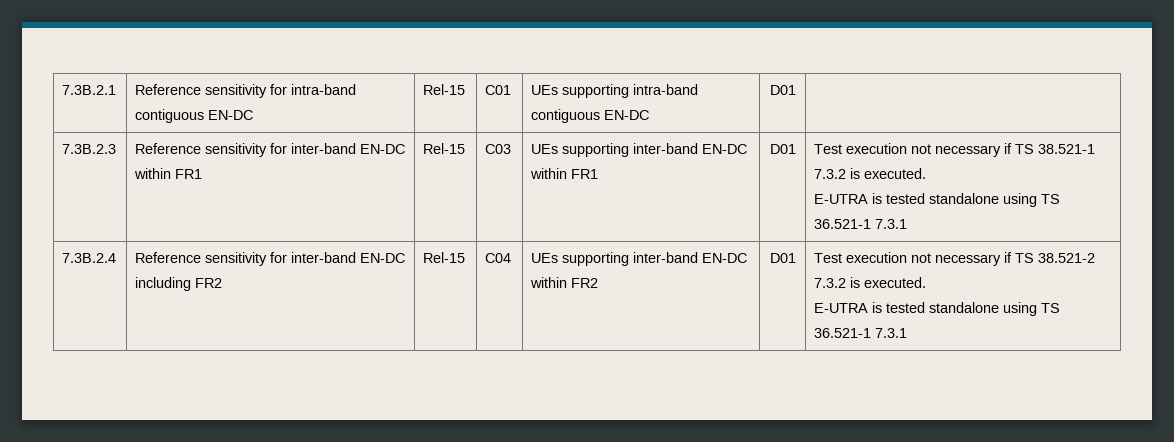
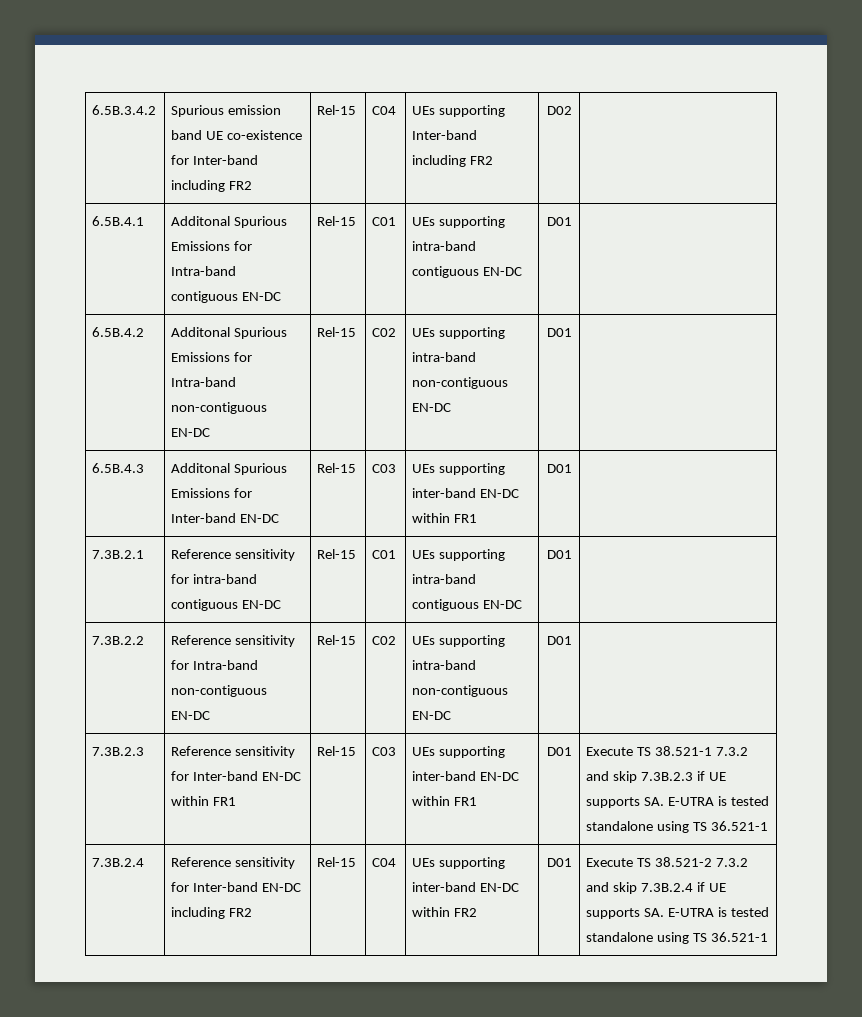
(62, 90) none -> [92,105,157,115] [171,105,282,117] [171,130,303,140] [171,155,259,165] [171,180,253,192] [317,105,357,115] [372,106,397,115] [412,105,506,117] [412,130,478,140] [412,155,494,167] [546,106,572,115] [92,216,145,226] [171,216,288,228] [171,241,253,251] [171,266,237,276] [171,291,282,303] [317,216,357,226] [372,217,397,226] [412,216,506,228] [412,241,477,251] [412,266,523,278] [546,217,572,226] [92,327,145,337] [171,327,288,339] [171,352,253,362] [171,377,237,387] [171,402,268,414] [171,428,211,437] [317,327,357,337] [372,328,397,337] [412,327,506,339] [412,352,477,362] [412,377,509,389] [412,403,452,412] [546,328,572,337] [92,463,145,473] [171,463,288,475] [171,488,253,498] [171,513,280,523] [317,463,357,473] [372,464,397,473] [412,463,506,475] [412,488,520,498] [412,513,478,523] [546,464,572,473] 6.5B.3.4.2 | Spurious emission band UE co-existence for Inter-band including FR2 | Rel-15 | C04 | UEs supporting Inter-band including FR2 | D02 | // 6.5B.4.1 | Additonal Spurious Emissions for Intra-band contiguous EN-DC | Rel-15 | C01 | UEs supporting intra-band contiguous EN-DC | D01 | // 6.5B.4.2 | Additonal Spurious Emissions for Intra-band non-contiguous EN-DC | Rel-15 | C02 | UEs supporting intra-band non-contiguous EN-DC | D01 | // 6.5B.4.3 | Additonal Spurious Emissions for Inter-band EN-DC | Rel-15 | C03 | UEs supporting inter-band EN-DC within FR1 | D01 | //
(796, 90) none -> [92,636,145,645] [171,635,296,647] [171,660,259,670] [171,685,268,697] [171,711,211,720] [317,635,357,645] [372,636,397,645] [412,635,506,647] [412,660,477,670] [412,685,509,697] [412,711,452,720] [546,636,572,645] // 7.3B.2.2 | Reference sensitivity for Intra-band non-contiguous EN-DC | Rel-15 | C02 | UEs supporting intra-band non-contiguous EN-DC | D01 |
[291,143,357,154] inter-band -> [193,771,259,781] Inter-band
[814,143,1096,157] [814,168,927,179] [814,193,1061,207] [814,219,908,229] Test execution not necessary if TS 38.521-1 7.3.2 is executed. // E-UTRA is tested standalone using TS 36.521-1 7.3.1 -> [586,746,749,756] [586,771,727,783] [586,796,770,808] [586,821,769,833] Execute TS 38.521-1 7.3.2 and skip 7.3B.2.3 if UE supports SA. E-UTRA is tested standalone using TS 36.521-1
[291,252,357,263] inter-band -> [193,882,259,892] Inter-band
[814,252,1096,266] [814,277,927,288] [814,302,1061,316] [814,328,908,338] Test execution not necessary if TS 38.521-2 7.3.2 is executed. // E-UTRA is tested standalone using TS 36.521-1 7.3.1 -> [586,857,749,867] [586,882,727,894] [586,907,770,919] [586,932,769,944] Execute TS 38.521-2 7.3.2 and skip 7.3B.2.4 if UE supports SA. E-UTRA is tested standalone using TS 36.521-1

